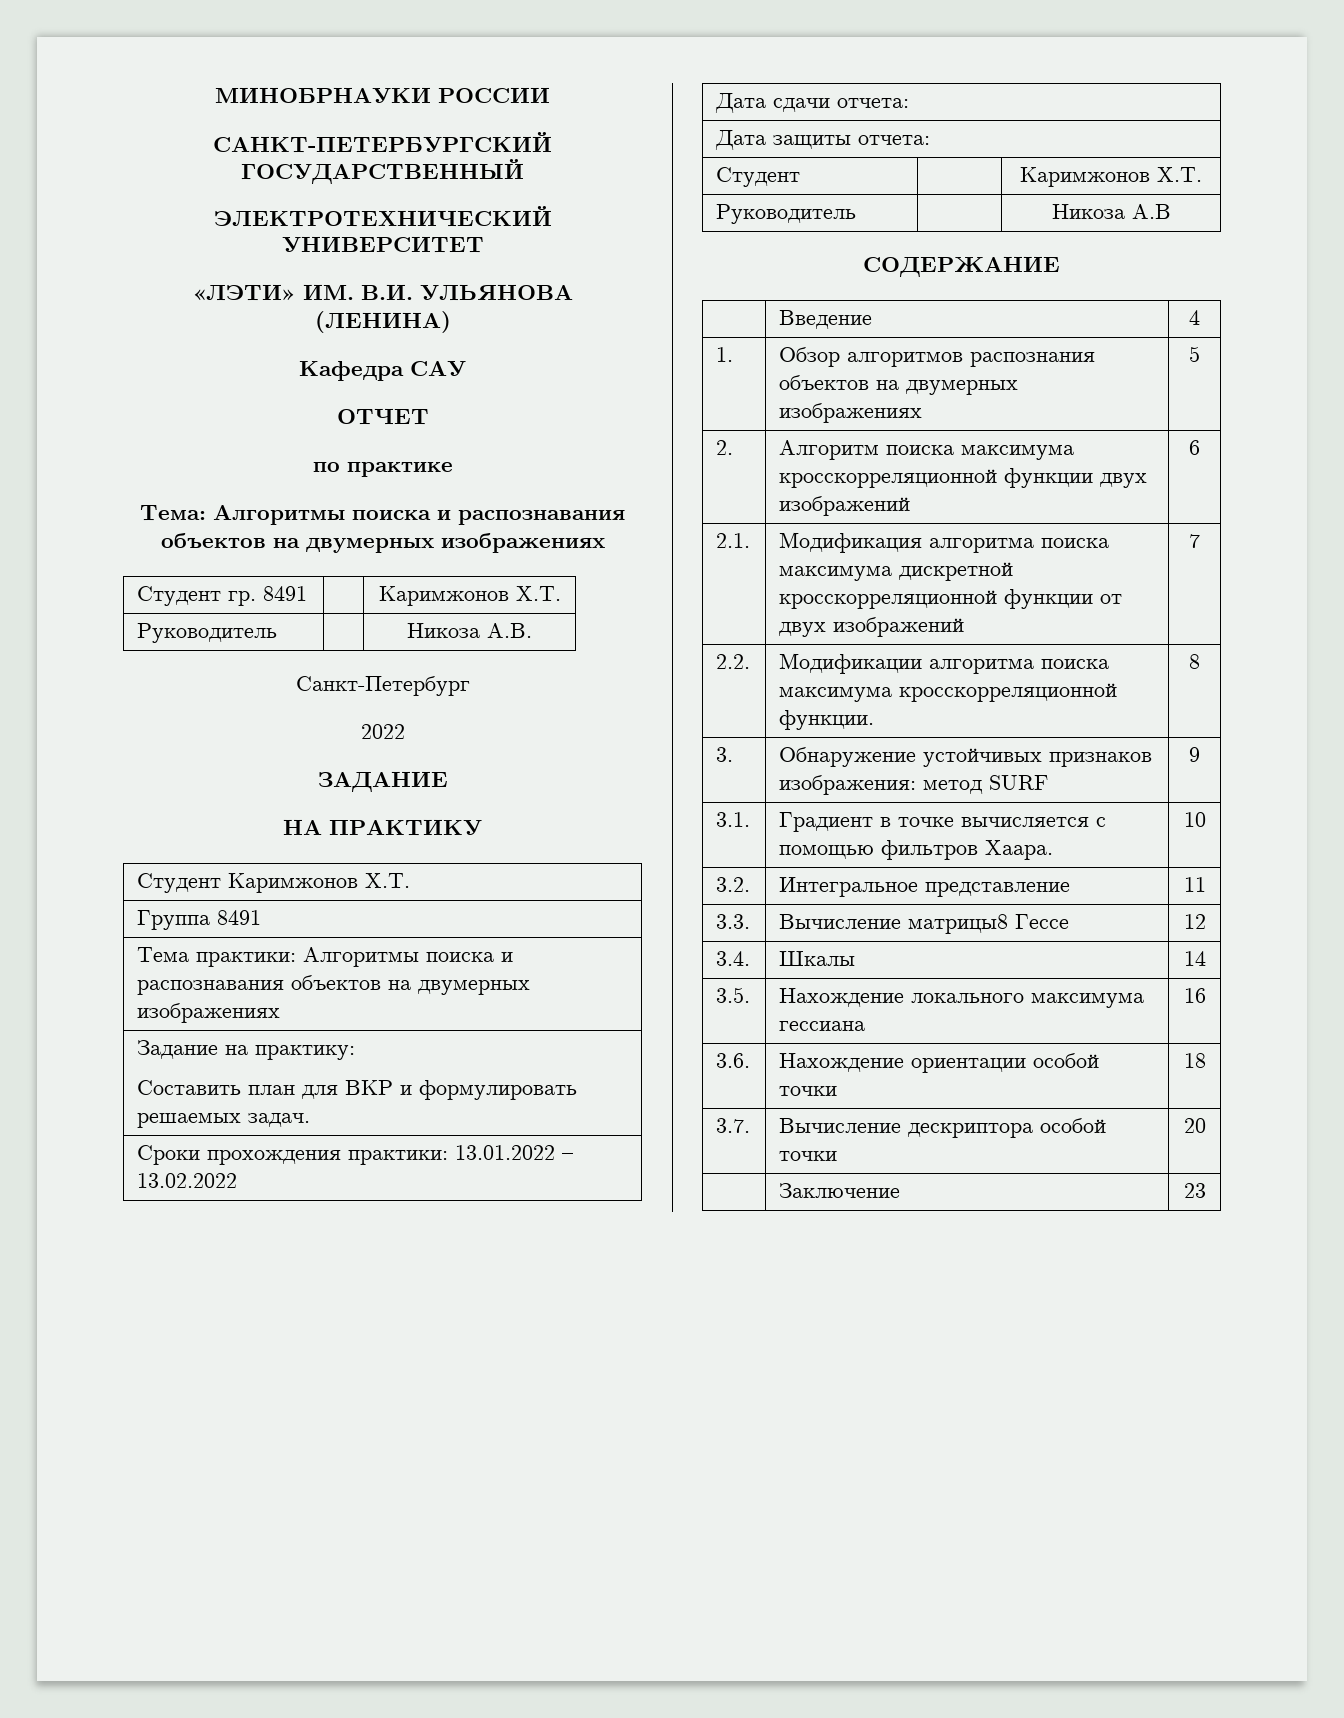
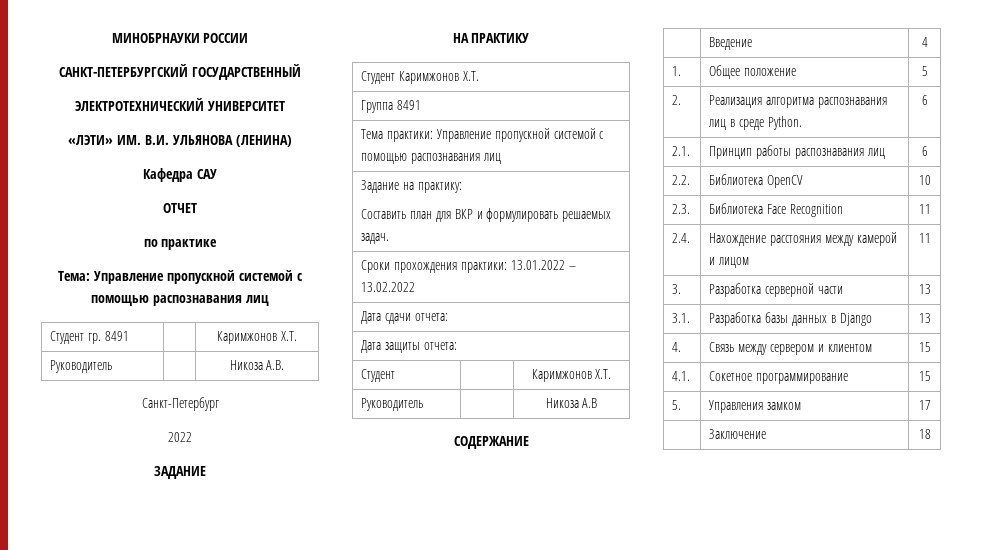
[213,505,625,525] [160,533,605,553] Алгоритмы поиска и распознавания объектов на двумерных изображениях -> [94,270,302,284] [91,295,269,306] Управление пропускной системой с помощью распознавания лиц
[303,947,514,967] [137,975,531,995] [137,1003,281,1023] Алгоритмы поиска и распознавания объектов на двумерных изображениях -> [437,128,605,142] [361,153,502,164] Управление пропускной системой с помощью распознавания лиц
[779,347,1096,367] [779,375,1019,395] [779,403,923,423] [1189,346,1200,362] [716,440,734,455] [779,440,1075,460] [779,468,1148,488] [779,496,911,516] [1189,440,1200,455] [716,533,751,548] [779,532,1110,553] [779,562,1014,581] [779,589,1123,609] [779,617,965,637] [1189,534,1200,548] [716,654,751,669] [779,653,1110,674] [779,683,1118,702] [779,710,875,730] [1189,654,1200,669] [716,747,734,762] [779,747,1153,767] [779,775,1049,795] [1189,747,1200,762] [716,812,751,827] [779,812,1107,832] [779,840,1054,860] [1183,812,1206,827] [716,877,751,892] [779,877,1071,897] [1183,877,1206,892] [716,914,751,929] [779,914,1070,934] [1183,914,1206,929] [716,951,751,966] [779,951,856,966] [1183,951,1206,966] [716,987,751,1003] [779,988,1145,1008] [779,1021,866,1031] [1183,988,1206,1003] [716,1053,751,1068] [779,1053,1100,1073] [779,1086,838,1096] [1183,1053,1206,1068] [716,1118,751,1133] [779,1118,1107,1138] [779,1151,838,1161] [1183,1118,1206,1133] Обзор алгоритмов распознания объектов на двумерных изображениях | 5 // 2. | Алгоритм поиска максимума кросскорреляционной функции двух изображений | 6 // 2.1. | Модификация алгоритма поиска максимума дискретной кросскорреляционной функции от двух изображений | 7 // 2.2. | Модификации алгоритма поиска максимума кросскорреляционной функции. | 8 // 3. | Обнаружение устойчивых признаков изображения: метод SURF | 9 // 3.1. | Градиент в точке вычисляется с помощью фильтров Хаара. | 10 // 3.2. | Интегральное представление | 11 // 3.3. | Вычисление матрицы8 Гессе | 12 // 3.4. | Шкалы | 14 // 3.5. | Нахождение локального максимума гессиана | 16 // 3.6. | Нахождение ориентации особой точки | 18 // 3.7. | Вычисление дескриптора особой точки | 20 -> [709,65,797,79] [921,66,928,76] [672,95,682,105] [709,95,888,108] [708,116,802,130] [921,95,928,105] [672,146,691,156] [709,145,885,159] [921,146,928,156] [672,175,691,185] [709,174,804,188] [918,175,931,185] [672,204,691,214] [709,203,844,217] [918,204,931,214] [672,233,691,243] [709,232,897,246] [709,257,750,268] [918,233,931,243] [672,284,682,294] [709,283,844,297] [918,284,931,294] [672,313,691,323] [709,312,872,326] [918,313,931,323] [672,342,682,352] [709,342,872,355] [918,342,931,352] [672,371,691,381] [709,371,849,384] [918,371,931,381] [672,400,682,410] [709,400,802,413] [918,400,931,410] Общее положение | 5 // 2. | Реализация алгоритма распознавания лиц в среде Python. | 6 // 2.1. | Принцип работы распознавания лиц | 6 // 2.2. | Библиотека OpenCV | 10 // 2.3. | Библиотека Face Recognition | 11 // 2.4. | Нахождение расстояния между камерой и лицом | 11 // 3. | Разработка серверной части | 13 // 3.1. | Разработка базы данных в Django | 13 // 4. | Связь между сервером и клиентом | 15 // 4.1. | Сокетное программирование | 15 // 5. | Управления замком | 17
[1183,1183,1206,1198] 23 -> [918,429,931,439] 18

